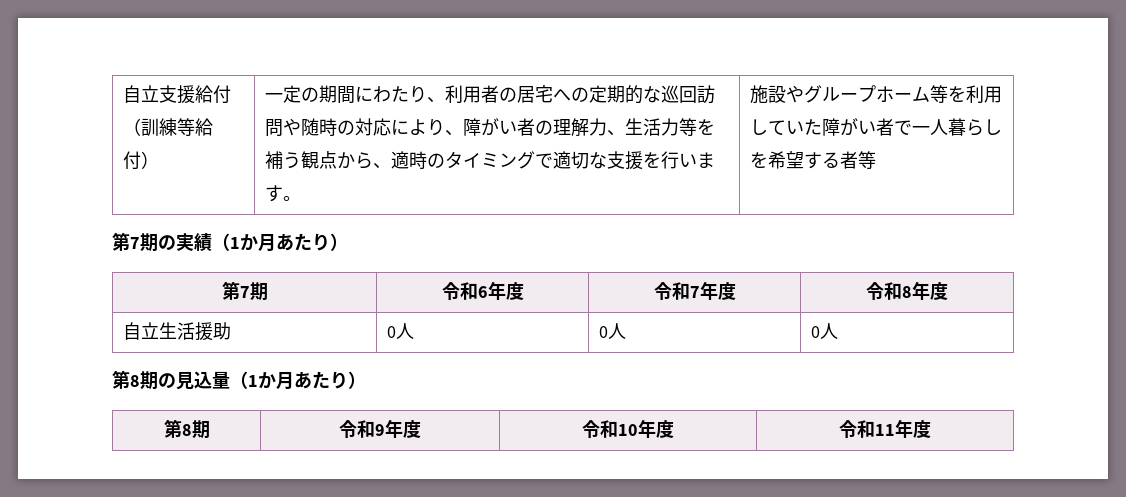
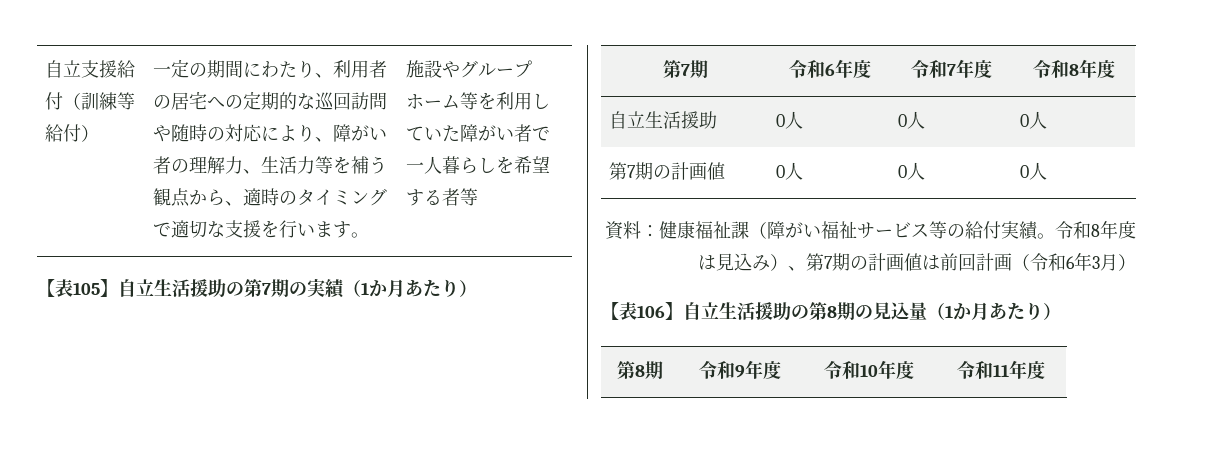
(876, 160) none -> [37,279,244,297] 【表105】自立生活援助の
(838, 331) // -> [609,162,726,180] [776,162,804,180] [898,162,926,180] [1020,162,1048,180] [605,220,1136,240] [698,252,1136,271] [601,302,809,320] // 第7期の計画値 | 0人 | 0人 | 0人 // 資料：健康福祉課（障がい福祉サービス等の給付実績。令和8年度は見込み）、第7期の計画値は前回計画（令和6年3月） // 【表106】自立生活援助の

